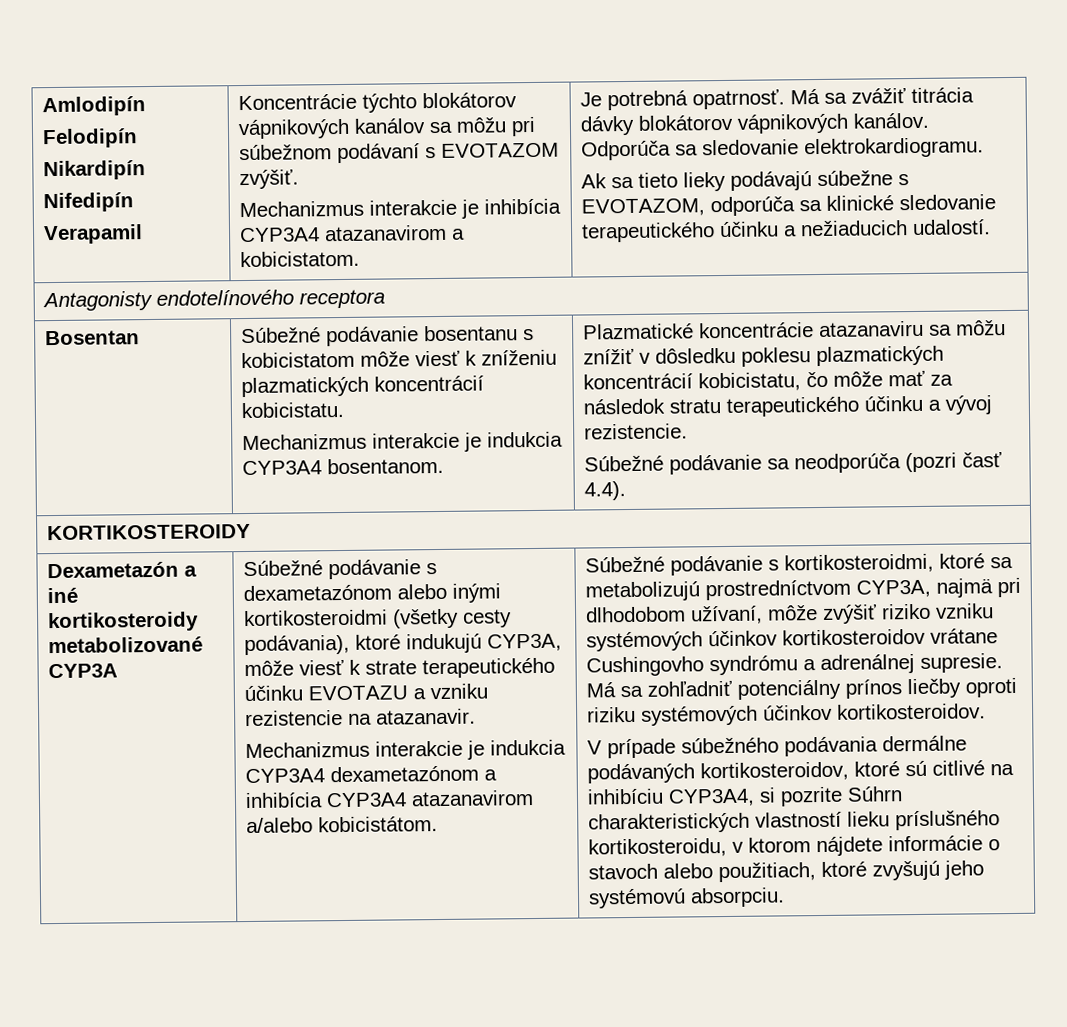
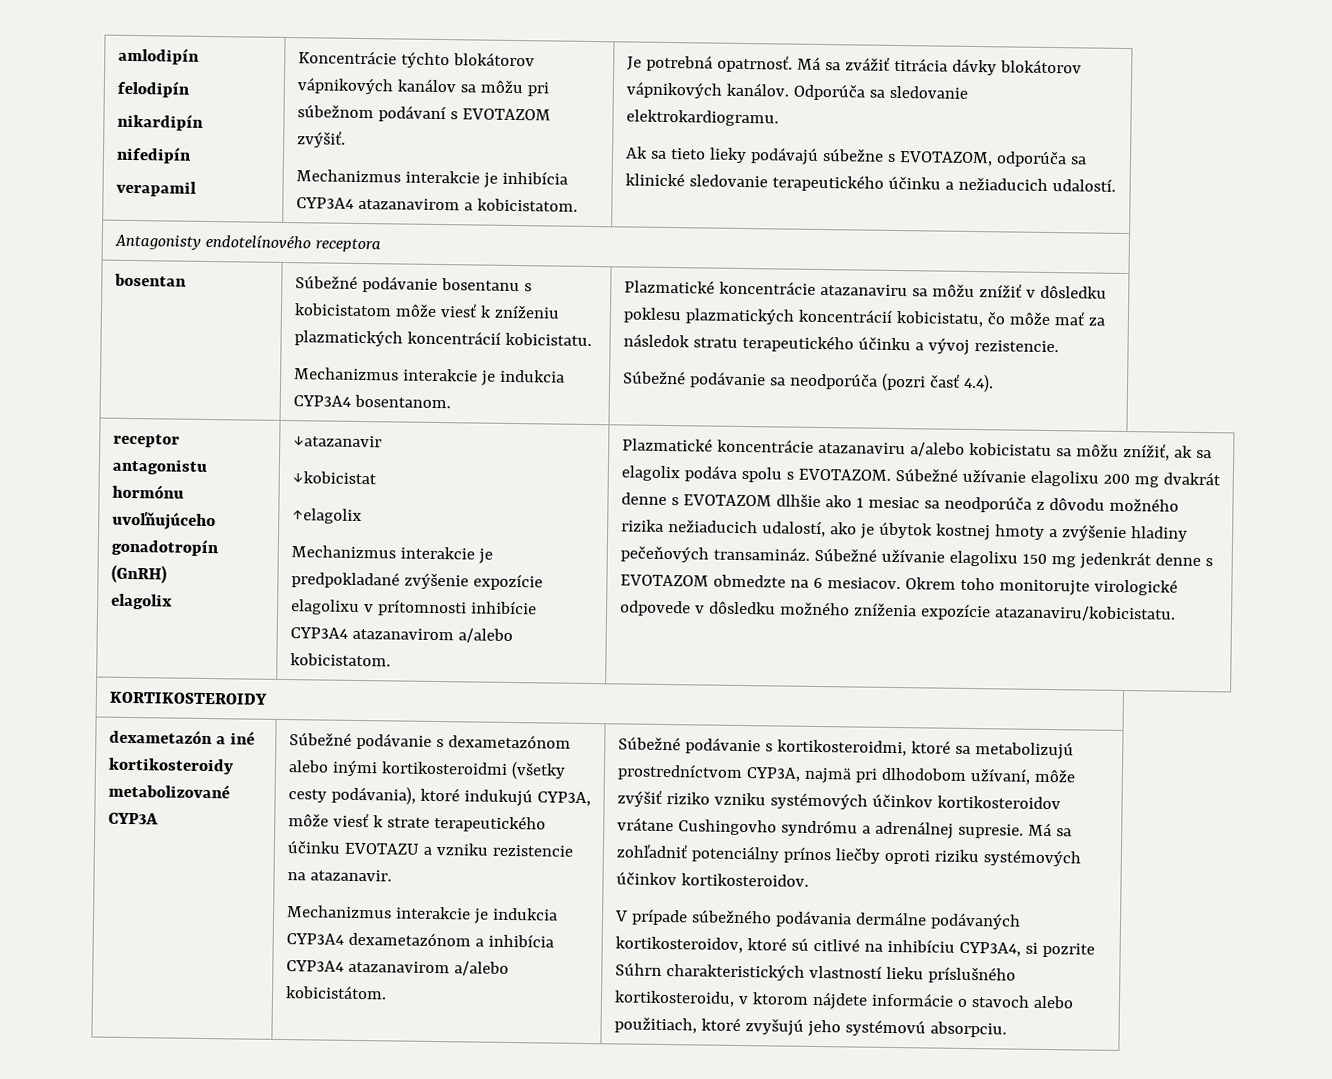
[41,96,146,117] [41,128,138,149] [42,160,146,181] [42,192,134,213] [42,224,143,245] Amlodipín // Felodipín // Nikardipín // Nifedipín // Verapamil -> [117,47,200,65] [116,80,190,98] [116,113,204,131] [115,146,192,164] [115,180,197,197] amlodipín // felodipín // nikardipín // nifedipín // verapamil
[44,330,140,346] Bosentan -> [113,273,187,287] bosentan
(626, 491) none -> [112,433,180,448] [111,458,208,475] [111,484,184,499] [111,510,216,531] [110,538,219,557] [110,564,167,584] [110,593,173,610] [292,435,382,448] [291,471,377,485] [291,508,362,525] [290,545,493,564] [290,571,543,591] [289,599,537,617] [289,627,513,644] [289,653,391,667] [621,437,1212,461] [620,465,1221,488] [620,492,1179,513] [620,519,1188,542] [619,545,1213,570] [619,574,1178,596] [619,600,1176,622] // receptor antagonistu hormónu uvoľňujúceho gonadotropín (GnRH) // elagolix | ↓atazanavir // ↓kobicistat // ↑elagolix // Mechanizmus interakcie je predpokladané zvýšenie expozície elagolixu v prítomnosti inhibície CYP3A4 atazanavirom a/alebo kobicistatom. | Plazmatické koncentrácie atazanaviru a/alebo kobicistatu sa môžu znížiť, ak sa elagolix podáva spolu s EVOTAZOM. Súbežné užívanie elagolixu 200 mg dvakrát denne s EVOTAZOM dlhšie ako 1 mesiac sa neodporúča z dôvodu možného rizika nežiaducich udalostí, ako je úbytok kostnej hmoty a zvýšenie hladiny pečeňových transamináz. Súbežné užívanie elagolixu 150 mg jedenkrát denne s EVOTAZOM obmedzte na 6 mesiacov. Okrem toho monitorujte virologické odpovede v dôsledku možného zníženia expozície atazanaviru/kobicistatu.
[46,561,179,579] Dexametazón -> [108,729,213,745] dexametazón

